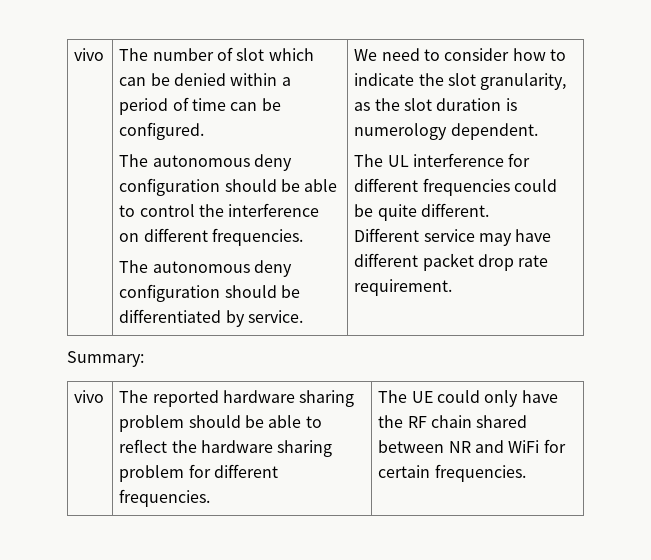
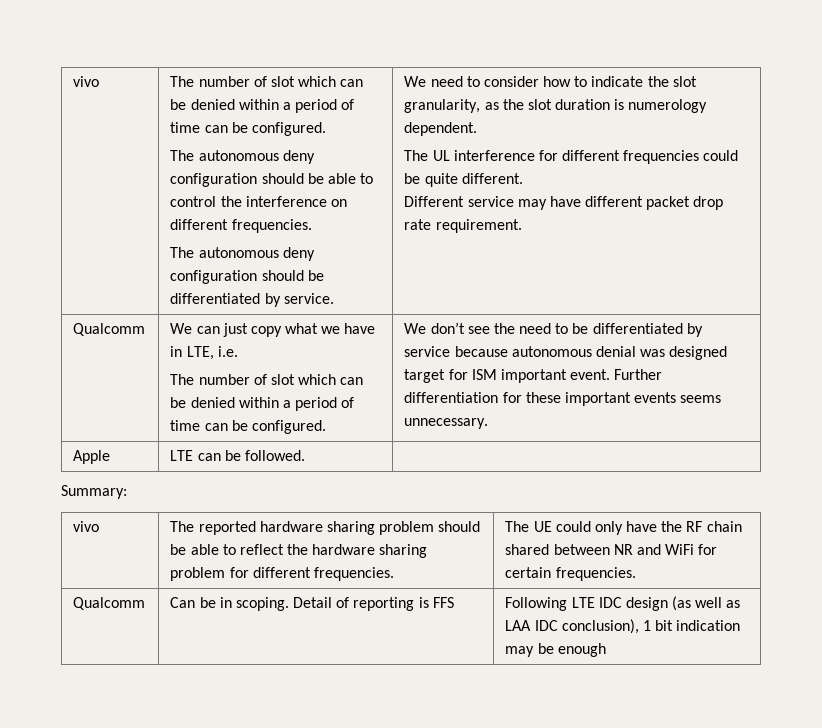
(453, 287) none -> [73,323,146,336] [170,323,376,337] [170,346,238,360] [170,374,364,385] [170,397,355,411] [170,420,326,434] [404,322,703,337] [404,346,728,360] [404,369,663,383] [404,392,722,406] [404,418,489,429] [73,450,111,464] [170,450,305,461] // Qualcomm | We can just copy what we have in LTE, i.e. // The number of slot which can be denied within a period of time can be configured. | We don’t see the need to be differentiated by service because autonomous denial was designed target for ISM important event. Further differentiation for these important events seems unnecessary. // Apple | LTE can be followed. |
(526, 473) none -> [73,597,146,610] [170,597,454,611] [505,596,741,611] [505,619,741,634] [505,643,606,657] // Qualcomm | Can be in scoping. Detail of reporting is FFS | Following LTE IDC design (as well as LAA IDC conclusion), 1 bit indication may be enough

